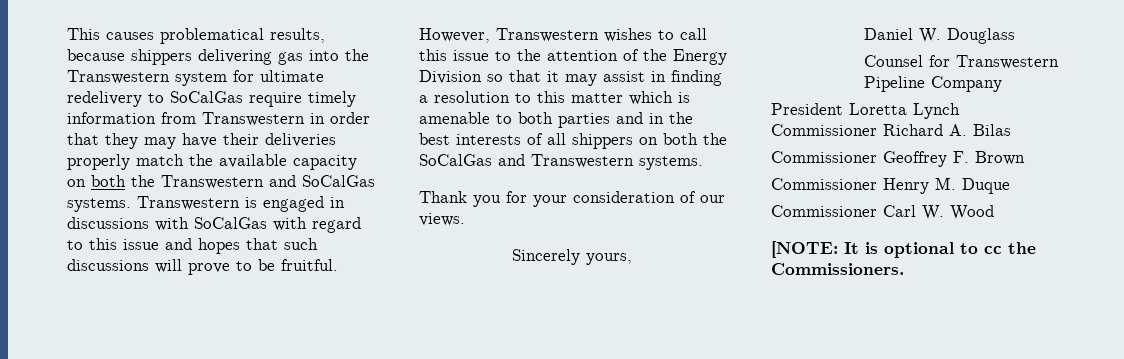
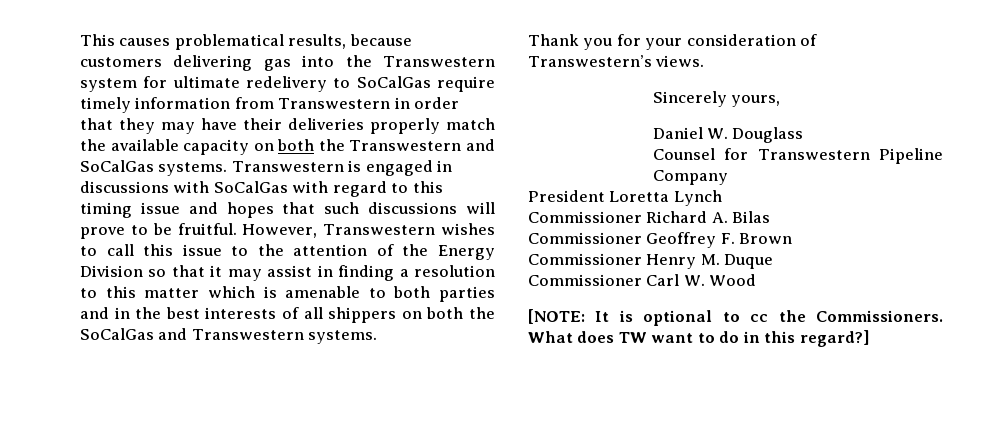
[131,49,192,65] shippers -> [80,57,162,67] customers
(117, 244) none -> [80,202,132,218] timing
[700,195,725,203] our -> [528,55,652,67] Transwestern’s
(904, 269) none -> [528,330,870,347] What does TW want to do in this regard?]

